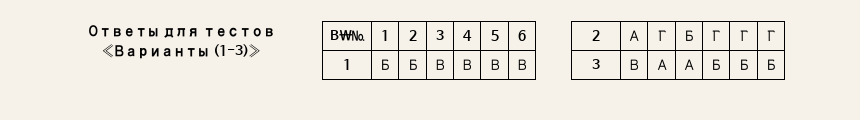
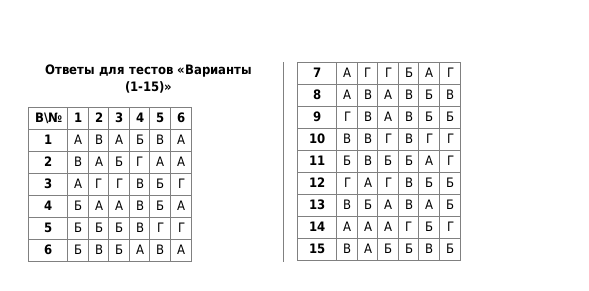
[212,44,261,58] (1-3)» -> [125,81,172,93] (1-15)»
[379,59,391,70] [406,59,419,70] [434,59,446,70] [461,59,473,70] [488,59,501,70] [516,59,528,70] [592,30,600,41] Б | Б | В | В | В | В // 2 -> [74,134,82,144] [94,134,103,144] [115,134,123,144] [135,134,144,144] [156,134,164,144] [177,134,185,144] [44,156,52,166] [74,156,82,166] [94,156,103,166] [115,156,123,166] [136,156,143,166] [156,156,164,166] [177,156,185,166] [44,178,52,189] [74,178,82,188] [95,178,102,188] [115,178,123,188] [135,178,144,188] [156,178,164,188] [177,178,185,188] [44,200,52,210] [74,200,82,210] [94,200,103,210] [115,200,123,210] [135,200,144,210] [156,200,164,210] [177,200,185,210] [44,222,52,233] [74,222,82,232] [94,222,103,232] [115,222,123,232] [135,222,144,232] [156,222,164,232] [177,222,185,232] [44,244,52,255] [74,244,82,254] [94,244,103,254] [115,244,123,254] [135,244,144,254] [156,244,164,254] [177,244,185,254] [313,67,321,77] [343,67,351,77] [364,67,371,77] [384,67,392,77] [404,67,413,77] [425,67,433,77] [446,67,454,77] [313,89,321,100] [343,89,351,99] [363,89,372,99] [384,89,392,99] [404,89,413,99] [425,89,433,99] [446,89,454,99] [313,111,321,122] [343,111,351,121] [363,111,372,121] [384,111,392,121] [404,111,413,121] [425,111,433,121] [446,111,454,121] [309,133,325,144] [343,133,351,143] [363,133,372,143] [384,133,392,143] [404,133,413,143] [425,133,433,143] [446,133,454,143] [309,155,325,165] [343,155,351,165] [363,155,372,165] [384,155,392,165] [404,155,413,165] [425,155,433,165] [446,155,454,165] [309,177,325,187] [343,177,351,187] [363,177,372,187] [384,177,392,187] [404,177,413,187] [425,177,433,187] [446,177,454,187] [309,199,325,210] [343,199,351,209] [363,199,372,209] [384,199,392,209] [404,199,413,209] [425,199,433,209] [446,199,454,209] [309,221,325,231] [343,221,351,231] [363,221,372,231] А | В | А | Б | В | А // 2 | В | А | Б | Г | А | А // 3 | А | Г | Г | В | Б | Г // 4 | Б | А | А | В | Б | А // 5 | Б | Б | Б | В | Г | Г // 6 | Б | В | Б | А | В | А // 7 | А | Г | Г | Б | А | Г // 8 | А | В | А | В | Б | В // 9 | Г | В | А | В | Б | Б // 10 | В | В | Г | В | Г | Г // 11 | Б | В | Б | Б | А | Г // 12 | Г | А | Г | В | Б | Б // 13 | В | Б | А | В | А | Б // 14 | А | А
[737,30,750,41] [765,30,777,41] [592,59,600,69] [628,59,640,70] [655,59,668,70] [683,59,695,70] [710,59,722,70] [737,59,750,70] | Г | Г // 3 | В | А | А | Б | Б -> [309,243,325,254] [343,243,351,253] [363,243,372,253] [384,243,392,253] [404,243,413,253] [425,243,433,253] // 15 | В | А | Б | Б | В

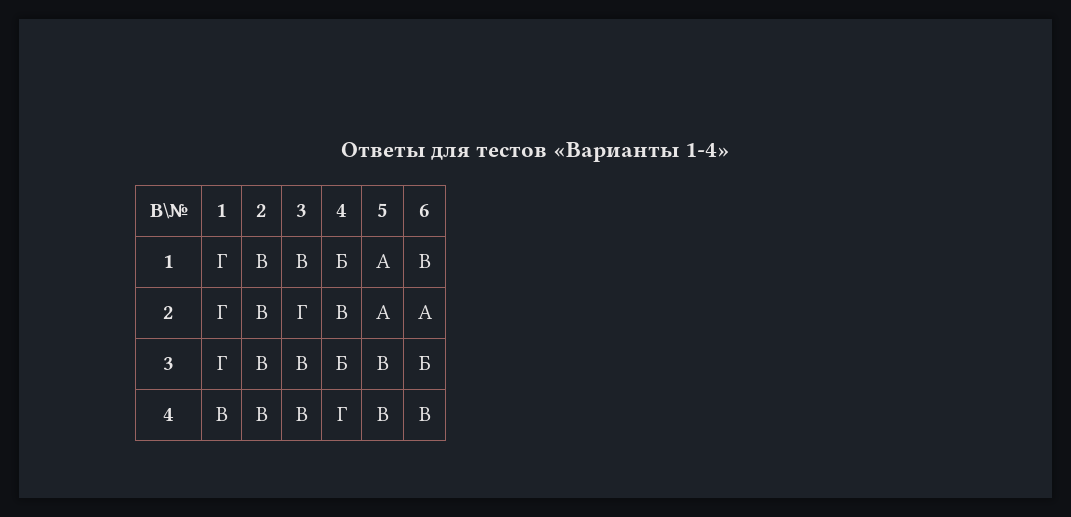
[125,81,172,93] (1-15)» -> [685,143,731,157] 1-4»
[74,134,82,144] [94,134,103,144] [115,134,123,144] [135,134,144,144] [156,134,164,144] [177,134,185,144] [44,156,52,166] [74,156,82,166] [94,156,103,166] [115,156,123,166] [136,156,143,166] [156,156,164,166] [177,156,185,166] [44,178,52,189] [74,178,82,188] [95,178,102,188] [115,178,123,188] [135,178,144,188] [156,178,164,188] [177,178,185,188] [44,200,52,210] [74,200,82,210] [94,200,103,210] [115,200,123,210] [135,200,144,210] [156,200,164,210] [177,200,185,210] [44,222,52,233] [74,222,82,232] [94,222,103,232] [115,222,123,232] [135,222,144,232] [156,222,164,232] [177,222,185,232] [44,244,52,255] [74,244,82,254] [94,244,103,254] [115,244,123,254] [135,244,144,254] [156,244,164,254] [177,244,185,254] [313,67,321,77] [343,67,351,77] [364,67,371,77] [384,67,392,77] [404,67,413,77] [425,67,433,77] [446,67,454,77] [313,89,321,100] [343,89,351,99] [363,89,372,99] [384,89,392,99] [404,89,413,99] [425,89,433,99] [446,89,454,99] [313,111,321,122] А | В | А | Б | В | А // 2 | В | А | Б | Г | А | А // 3 | А | Г | Г | В | Б | Г // 4 | Б | А | А | В | Б | А // 5 | Б | Б | Б | В | Г | Г // 6 | Б | В | Б | А | В | А // 7 | А | Г | Г | Б | А | Г // 8 | А | В | А | В | Б | В // 9 -> [216,253,227,268] [255,254,268,268] [295,254,308,268] [335,253,348,268] [375,254,391,268] [418,254,431,268] [163,306,174,319] [216,304,227,319] [255,305,268,319] Г | В | В | Б | А | В // 2 | Г | В
[404,111,413,121] [425,111,433,121] [446,111,454,121] [309,133,325,144] | В | Б | Б // 10 -> [417,305,433,319] [163,357,174,370] [216,355,227,370] [255,356,268,370] [295,356,308,370] [335,355,348,370] [376,356,389,370] [418,355,431,370] [163,408,174,421] [215,407,228,421] | А // 3 | Г | В | В | Б | В | Б // 4 | В
[425,133,433,143] [446,133,454,143] [309,155,325,165] [343,155,351,165] [363,155,372,165] [384,155,392,165] [404,155,413,165] [425,155,433,165] [446,155,454,165] [309,177,325,187] [343,177,351,187] [363,177,372,187] [384,177,392,187] [404,177,413,187] [425,177,433,187] [446,177,454,187] [309,199,325,210] [343,199,351,209] [363,199,372,209] [384,199,392,209] [404,199,413,209] [425,199,433,209] [446,199,454,209] [309,221,325,231] [343,221,351,231] [363,221,372,231] [384,221,392,231] [405,221,412,231] [425,221,433,231] [446,221,454,231] [309,243,325,254] [343,243,351,253] [363,243,372,253] [384,243,392,253] [404,243,413,253] [425,243,433,253] [446,243,454,253] Г | Г // 11 | Б | В | Б | Б | А | Г // 12 | Г | А | Г | В | Б | Б // 13 | В | Б | А | В | А | Б // 14 | А | А | А | Г | Б | Г // 15 | В | А | Б | Б | В | Б -> [418,407,431,421] В

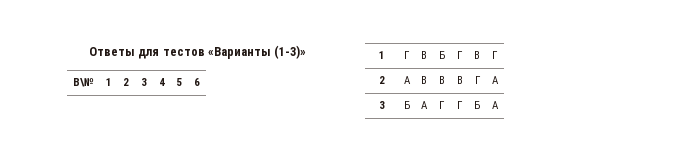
[685,143,731,157] 1-4» -> [274,45,307,59] (1-3)»
[295,254,308,268] [335,253,348,268] [375,254,391,268] [418,254,431,268] [163,306,174,319] | В | Б | А | В // 2 -> [438,51,445,59] | Б
[335,305,348,319] [375,305,391,319] [417,305,433,319] [163,357,174,370] [216,355,227,370] [255,356,268,370] [295,356,308,370] [335,355,348,370] [376,356,389,370] [418,355,431,370] [163,408,174,421] [215,407,228,421] [255,407,268,421] [295,407,308,421] [336,406,347,421] [376,407,389,421] [418,407,431,421] | В | А | А // 3 | Г | В | В | Б | В | Б // 4 | В | В | В | Г | В | В -> [378,76,385,84] [403,76,411,84] [421,76,427,84] [438,76,445,84] [456,76,463,84] [474,76,481,84] [491,76,499,84] [378,101,385,109] [403,101,410,109] [421,101,428,109] [439,101,445,109] [457,101,463,109] [474,101,480,109] [491,101,499,109] // 2 | А | В | В | В | Г | А // 3 | Б | А | Г | Г | Б | А

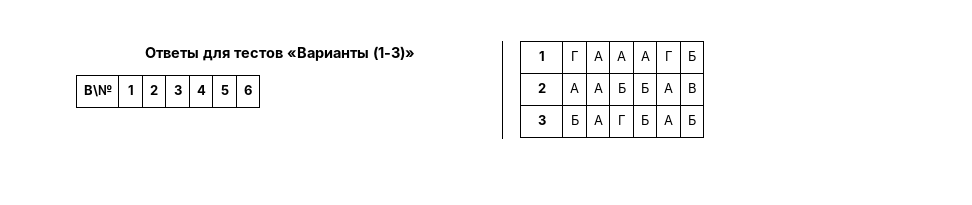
[421,51,427,59] [438,51,445,59] [457,51,463,59] [474,51,480,59] [492,51,498,59] В | Б | Г | В | Г -> [593,51,603,61] [617,51,626,61] [640,51,650,61] [664,51,673,61] [688,51,696,61] А | А | А | Г | Б
[421,76,427,84] [438,76,445,84] [456,76,463,84] [474,76,481,84] [491,76,499,84] В | В | В | Г | А -> [593,83,603,93] [617,83,626,93] [641,83,649,93] [664,83,673,93] [687,83,697,93] А | Б | Б | А | В
[457,101,463,109] [474,101,480,109] [491,101,499,109] | Г | Б | А -> [641,115,649,125] [664,115,673,125] [688,115,696,125] | Б | А | Б

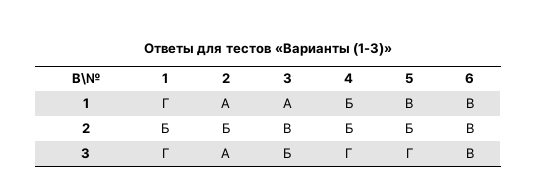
[640,51,650,61] [664,51,673,61] [688,51,696,61] [537,83,546,93] [570,83,579,93] [593,83,603,93] [617,83,626,93] [641,83,649,93] [664,83,673,93] [687,83,697,93] [537,115,546,125] [570,115,579,125] [593,115,603,125] [617,115,626,125] [641,115,649,125] [664,115,673,125] [688,115,696,125] А | Г | Б // 2 | А | А | Б | Б | А | В // 3 | Б | А | Г | Б | А | Б -> [344,98,353,108] [405,98,413,108] [465,98,474,108] [81,123,90,133] [161,123,169,133] [221,123,230,133] [283,123,291,133] [344,123,353,133] [405,123,413,133] [465,123,474,133] [81,148,90,159] [161,148,169,158] [221,148,230,158] [283,148,291,158] [345,148,352,158] [405,148,413,158] [465,148,474,158] Б | В | В // 2 | Б | Б | В | Б | Б | В // 3 | Г | А | Б | Г | Г | В

